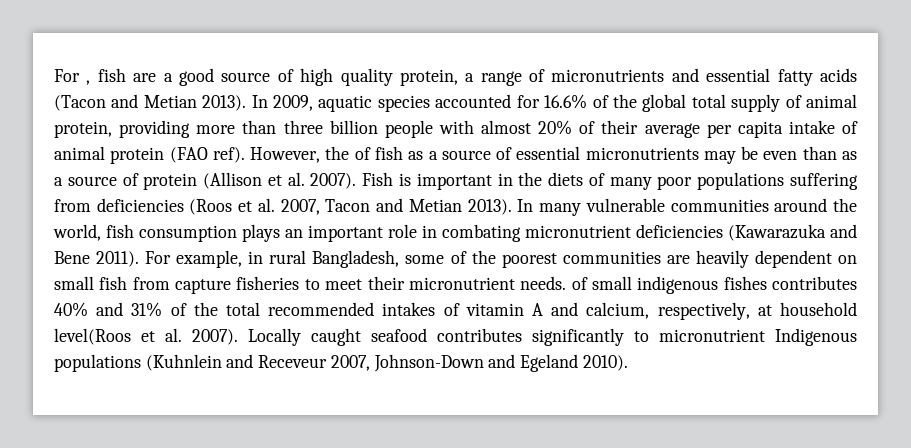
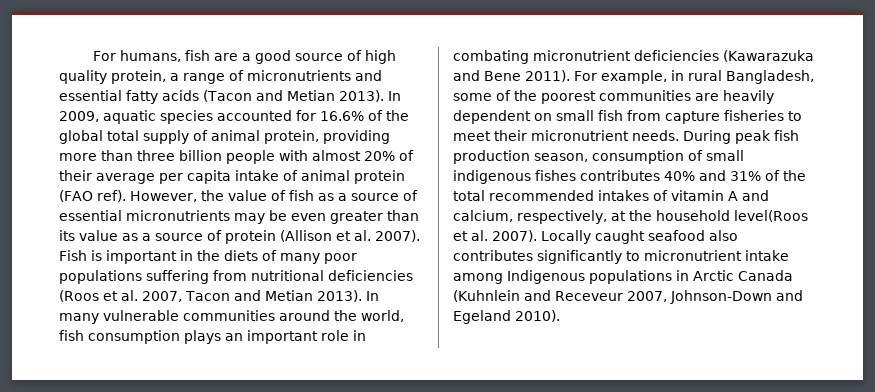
[54,69,91,85] For , -> [93,50,182,62] For humans,
(350, 153) none -> [227,190,267,201] value
[802,146,837,160] than -> [330,210,419,224] [59,230,118,241] greater than its value
(91, 205) none -> [251,270,324,281] nutritional
(567, 283) none -> [683,130,799,144] [453,150,684,164] During peak fish production season, consumption
(772, 310) none -> [629,210,652,221] the
(427, 335) none -> [709,230,738,241] also
[775,328,857,346] [54,354,141,372] Indigenous populations -> [745,250,789,261] [453,270,793,284] intake among Indigenous populations in Arctic Canada

